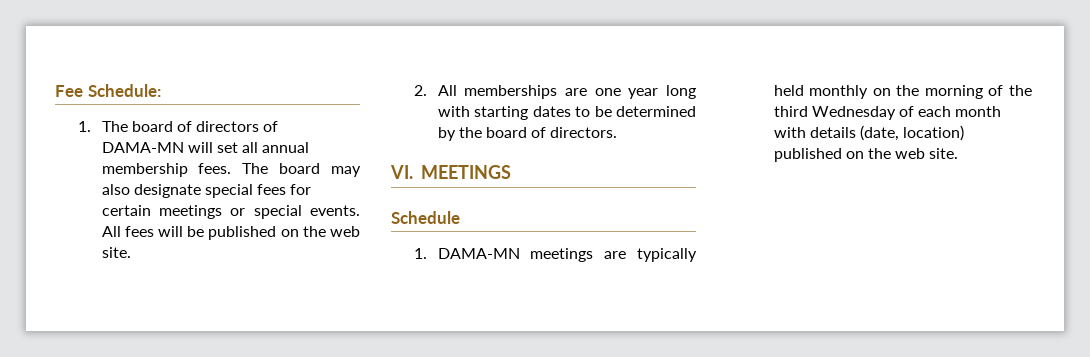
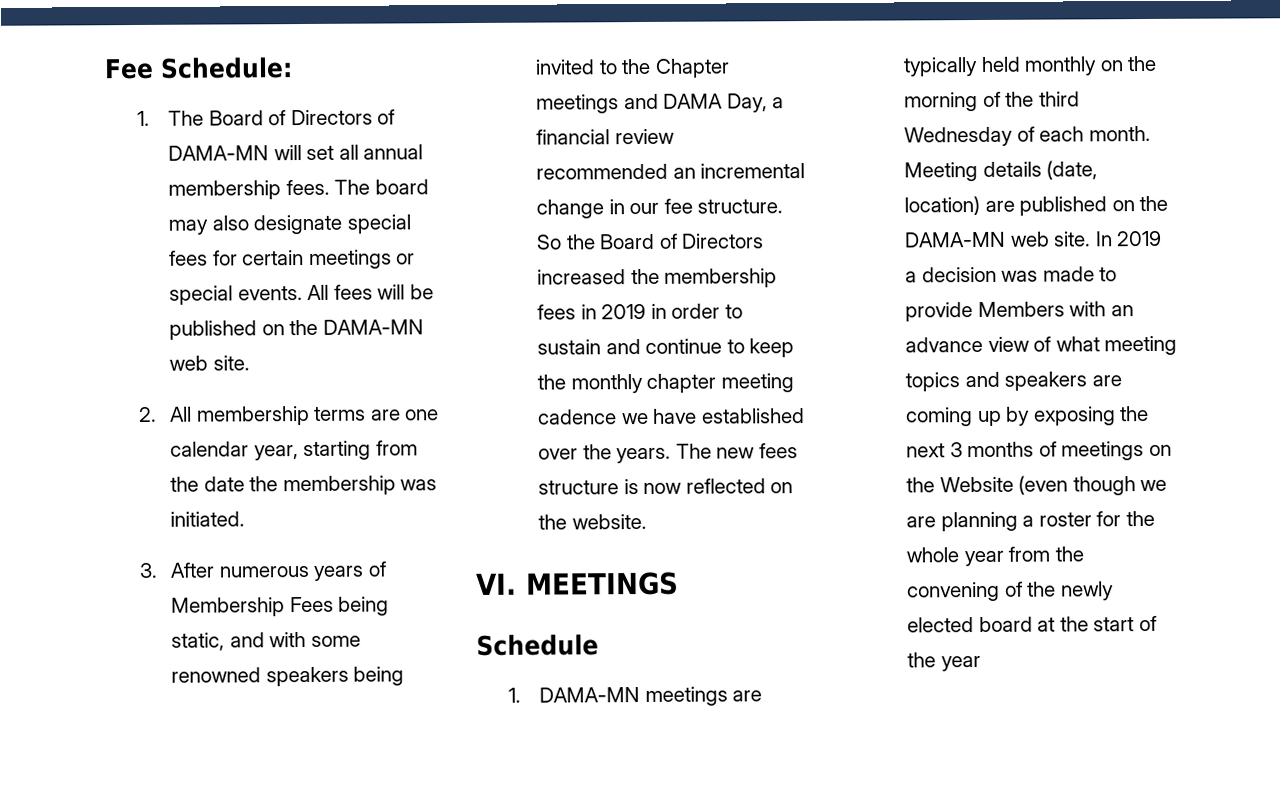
[131,121,260,132] board of directors -> [208,109,373,126] Board of Directors
(326, 231) none -> [322,319,424,335] DAMA-MN
[464,85,696,99] [437,106,696,120] [437,127,618,141] memberships are one year long with starting dates to be determined by the board of directors. -> [195,405,440,426] [170,440,418,461] [170,475,438,496] [170,511,246,527] [138,561,387,581] [171,596,390,617] [171,631,361,651] [171,666,405,687] [535,58,730,78] [536,93,785,114] [536,128,675,145] [536,163,806,180] [536,198,784,219] [536,233,765,250] [537,268,778,288] [537,303,743,320] [537,338,795,358] [537,373,794,394] [538,408,805,425] [538,443,798,464] [538,478,794,495] [538,513,647,530] membership terms are one calendar year, starting from the date the membership was initiated. // 3. After numerous years of Membership Fees being static, and with some renowned speakers being invited to the Chapter meetings and DAMA Day, a financial review recommended an incremental change in our fee structure. So the Board of Directors increased the membership fees in 2019 in order to sustain and continue to keep the monthly chapter meeting cadence we have established over the years. The new fees structure is now reflected on the website.
[955,106,1002,117] [773,127,806,138] month with -> [1088,125,1151,142] [904,162,979,182] month. Meeting
[773,148,959,162] published on the web site. -> [984,195,1169,216] [904,230,1163,248] [905,266,1118,283] [905,301,1134,322] [905,335,1178,356] [905,371,1122,392] [906,405,1150,427] [906,441,1172,461] [906,475,1168,496] [906,510,1155,532] [906,546,1084,567] [907,581,1114,602] [907,615,1157,633] [907,652,981,672] are published on the DAMA-MN web site. In 2019 a decision was made to provide Members with an advance view of what meeting topics and speakers are coming up by exposing the next 3 months of meetings on the Website (even though we are planning a roster for the whole year from the convening of the newly elected board at the start of the year

